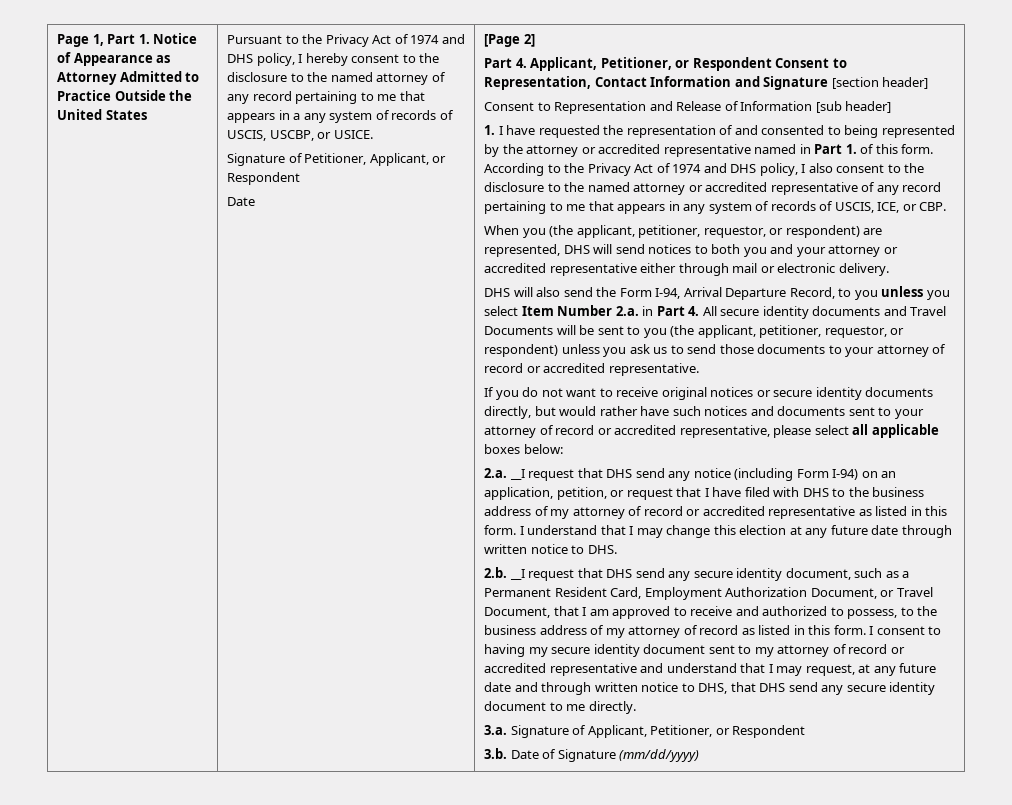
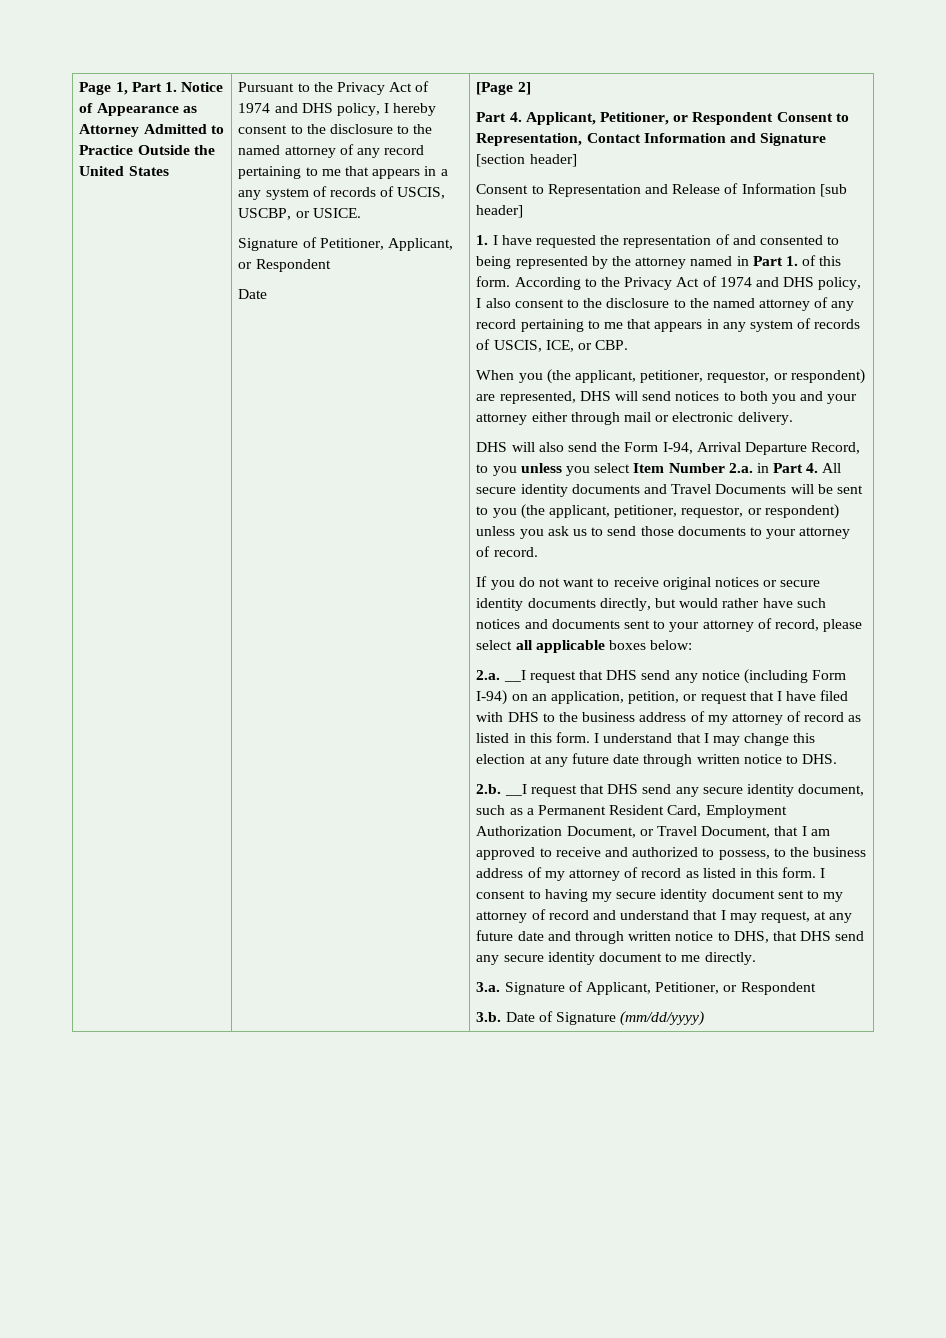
[581,144,751,157] or accredited representative -> (687, 263) none
[688,182,858,195] or accredited representative -> (811, 305) none
[883,247,898,254] [484,263,637,276] or accredited representative -> (528, 419) none
[484,363,699,376] record or accredited representative. -> [493,547,538,557] record.
[555,425,770,438] record or accredited representative, -> [774,619,819,631] record,
[686,506,856,519] or accredited representative -> (845, 717) none
[890,647,905,654] [484,663,637,676] or accredited representative -> (589, 915) none

